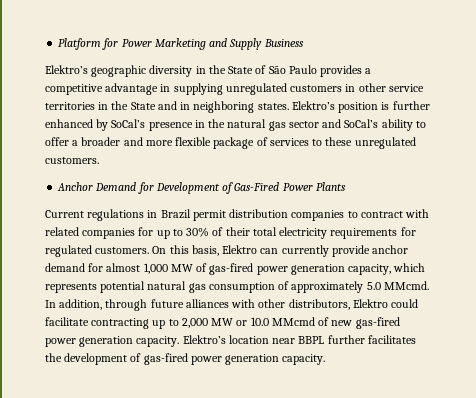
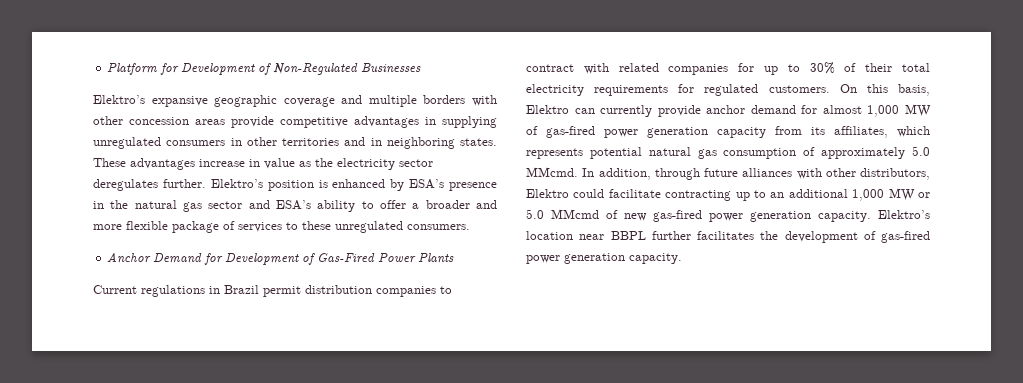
[121,38,304,50] [45,65,372,77] [45,83,159,95] Power Marketing and Supply Business // Elektro’s geographic diversity in the State of São Paulo provides a competitive advantage -> [181,63,422,75] [93,95,497,107] [93,116,419,128] Development of Non-Regulated Businesses // Elektro’s expansive geographic coverage and multiple borders with other concession areas provide competitive advantages
[290,85,343,92] customers -> [166,140,226,146] consumers
[388,84,424,92] [45,101,289,113] service territories in the State and in neighboring states. -> [282,137,497,149] [93,158,433,170] [93,179,206,191] territories and in neighboring states. These advantages increase in value as the electricity sector deregulates further.
[392,101,430,110] further -> (328, 184) none
[111,119,146,128] SoCal’s -> [409,179,445,189] ESA’s
[344,119,379,128] SoCal’s -> [276,200,311,210] ESA’s
[45,157,99,164] customers. -> [407,224,470,230] consumers.
[348,264,392,275] capacity, -> [717,126,888,138] capacity from its affiliates,
[181,318,208,328] 2,000 -> [770,189,885,201] an additional 1,000
[250,317,269,326] 10.0 -> [526,209,544,219] 5.0

